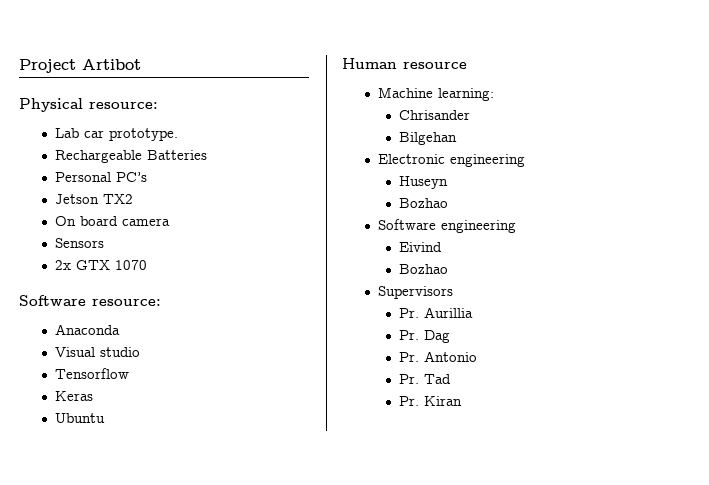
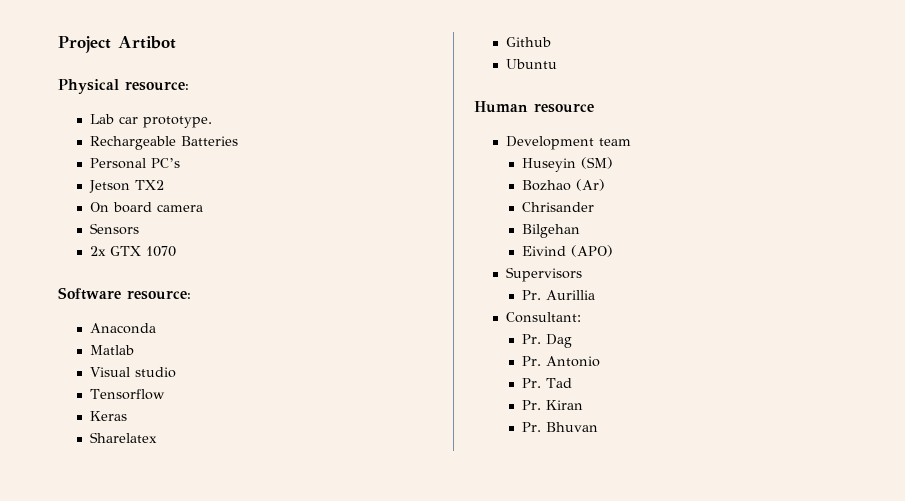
(121, 329) none -> [89,345,134,355] // Matlab
(94, 396) none -> [89,432,157,443] [505,37,551,47] // Sharelatex // Github
[378,87,495,101] [398,110,470,120] [398,132,457,145] [378,154,526,167] [398,176,448,189] [398,198,448,208] [378,219,517,233] Machine learning: // Chrisander // Bilgehan // Electronic engineering // Huseyn // Bozhao // Software engineering -> [505,136,631,150] [521,157,613,172] [521,179,605,191] [521,202,594,212] [521,224,580,238] Development team // Huseyin (SM) // Bozhao (Ar) // Chrisander // Bilgehan
[398,264,448,274] // Bozhao -> [570,245,613,257] (APO)
(473, 312) none -> [505,312,581,323] // Consultant:
(462, 401) none -> [521,422,598,432] // Pr. Bhuvan

